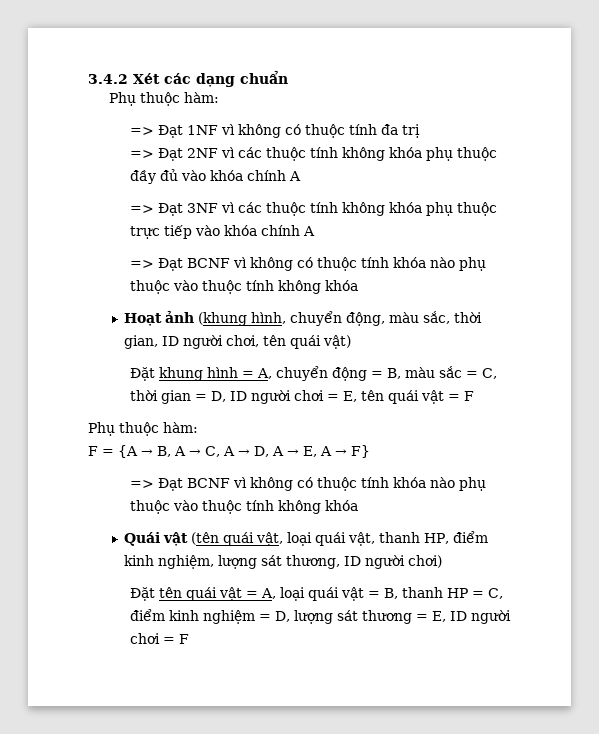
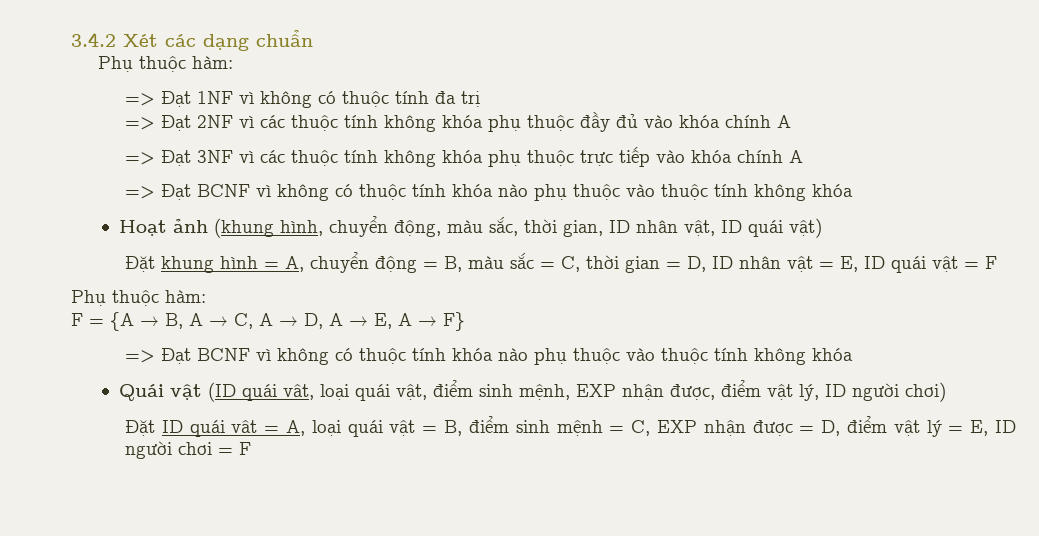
[182,335,286,349] người chơi, tên -> [635,220,742,236] nhân vật, ID
[251,390,385,404] người chơi = E, tên -> [739,256,886,272] nhân vật = E, ID
[190,532,219,545] (tên -> [207,382,236,402] (ID
[378,531,488,544] [123,555,340,569] thanh HP, điểm kinh nghiệm, lượng sát thương, -> [432,380,819,401] điểm sinh mệnh, EXP nhận được, điểm vật lý,
[159,587,183,598] tên -> [161,420,183,433] ID
[402,587,504,599] [130,609,413,624] thanh HP = C, điểm kinh nghiệm = D, lượng sát thương -> [468,416,942,437] điểm sinh mệnh = C, EXP nhận được = D, điểm vật lý

